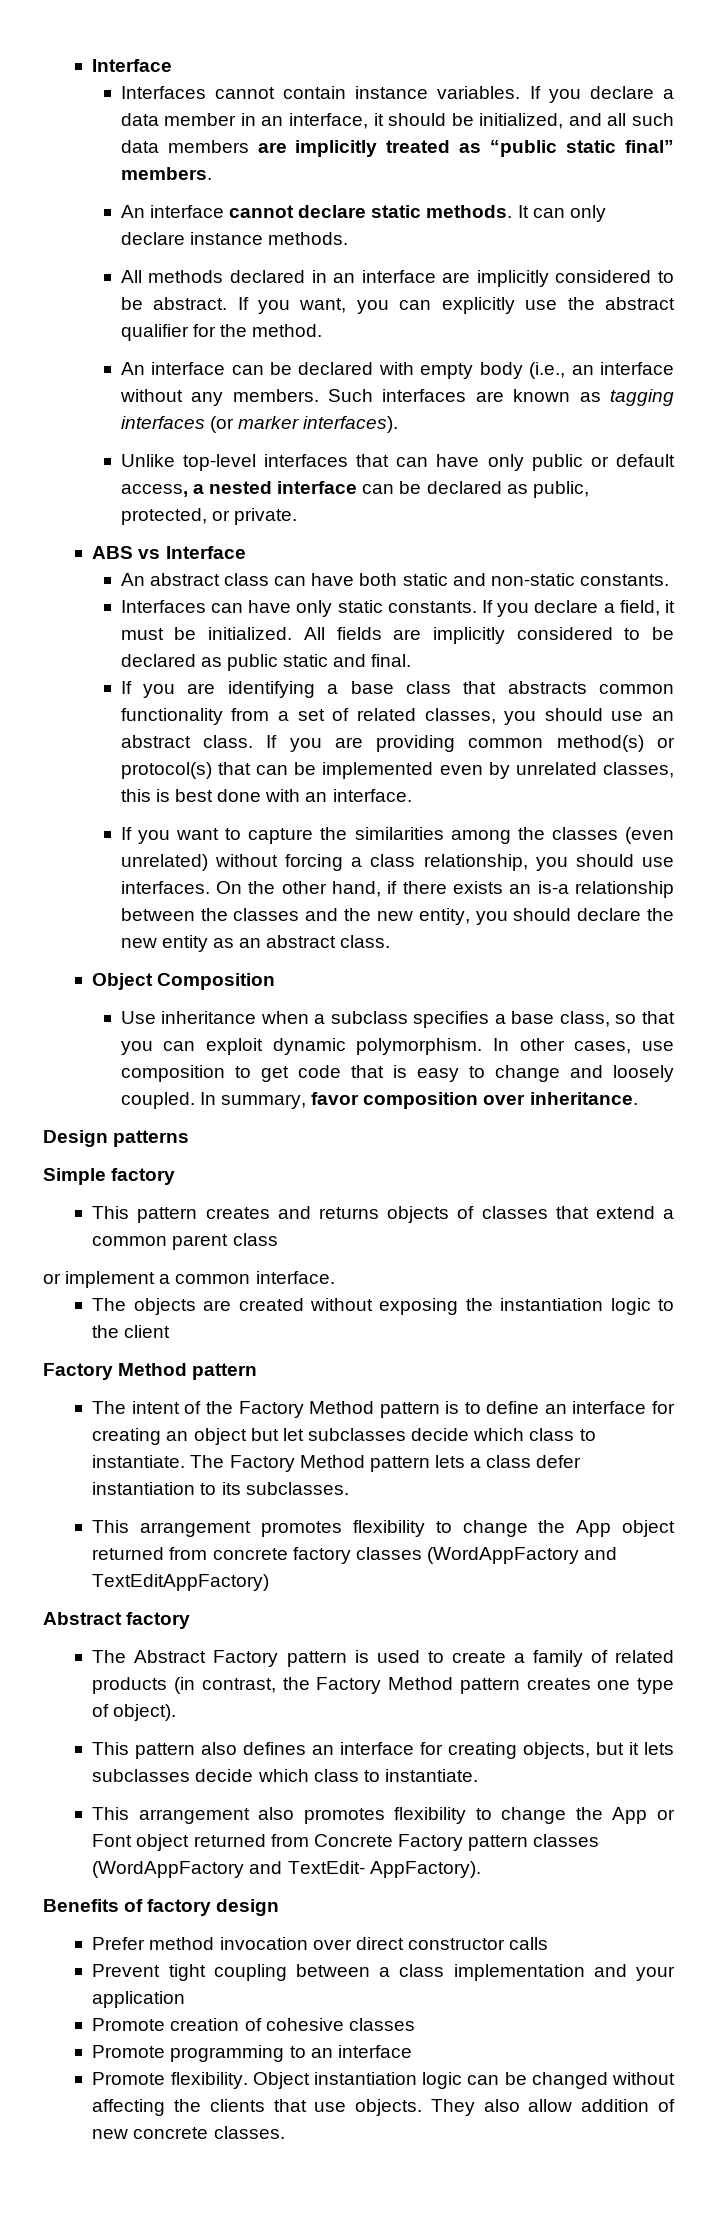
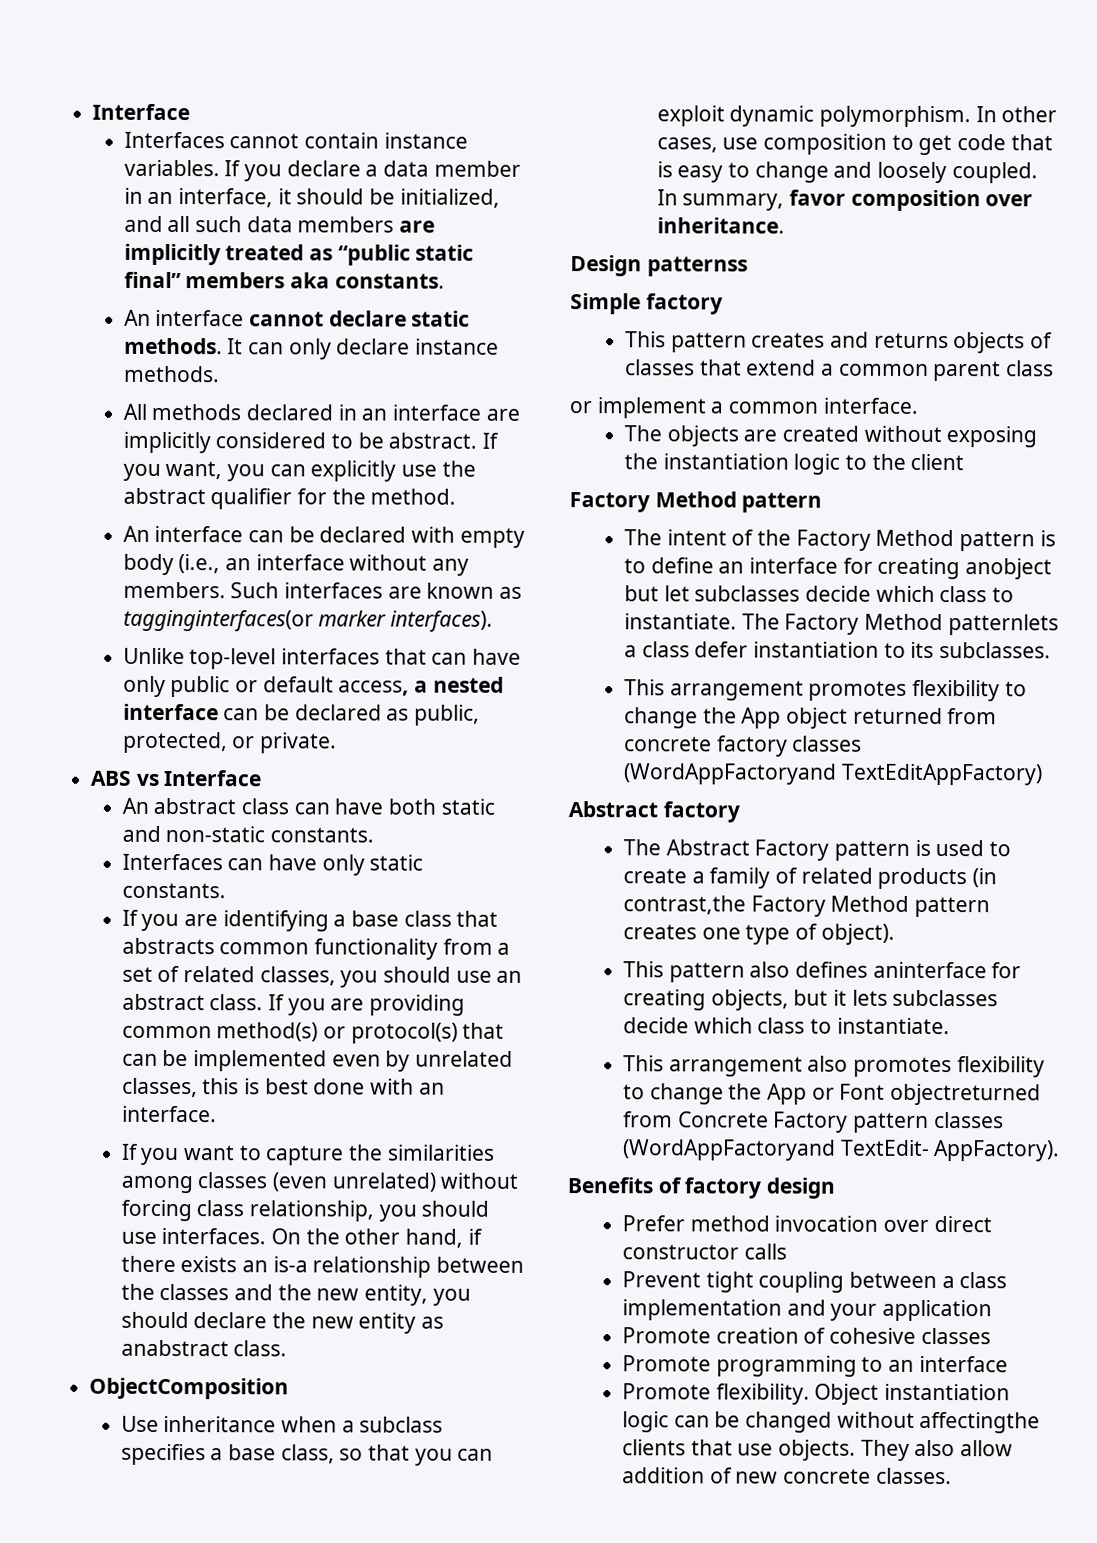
[120,167,212,180] members. -> [185,272,445,289] members aka constants.
[610,389,675,406] [120,416,234,433] tagging interfaces (or -> [122,609,314,632] tagginginterfaces(or
[481,600,675,617] [120,627,674,644] [120,654,412,671] If you declare a field, it must be initialized. All fields are implicitly considered to be declared as public static and final. -> (226, 890) none
[517,827,545,840] the -> (193, 1184) none
[351,857,363,867] a -> (192, 1210) none
[239,935,337,948] an abstract -> [120,1339,229,1357] anabstract
[92,973,276,990] Object Composition -> [88,1377,289,1400] ObjectComposition
[113,1130,190,1147] patterns -> [646,256,748,277] patternss
[166,1428,247,1445] an object -> [964,558,1052,580] anobject
[369,1455,465,1472] pattern lets -> [947,614,1059,636] patternlets
[426,1547,618,1564] (WordAppFactory and -> [622,763,837,785] (WordAppFactoryand
[201,1677,310,1693] contrast, the -> [622,895,746,915] contrast,the
[312,1742,415,1755] an interface -> [872,961,987,979] aninterface
[136,1834,266,1851] object returned -> [889,1083,1041,1106] objectreturned
[92,1861,283,1878] (WordAppFactory and -> [621,1139,836,1161] (WordAppFactoryand
[92,2099,202,2116] affecting the -> [919,1411,1041,1434] affectingthe

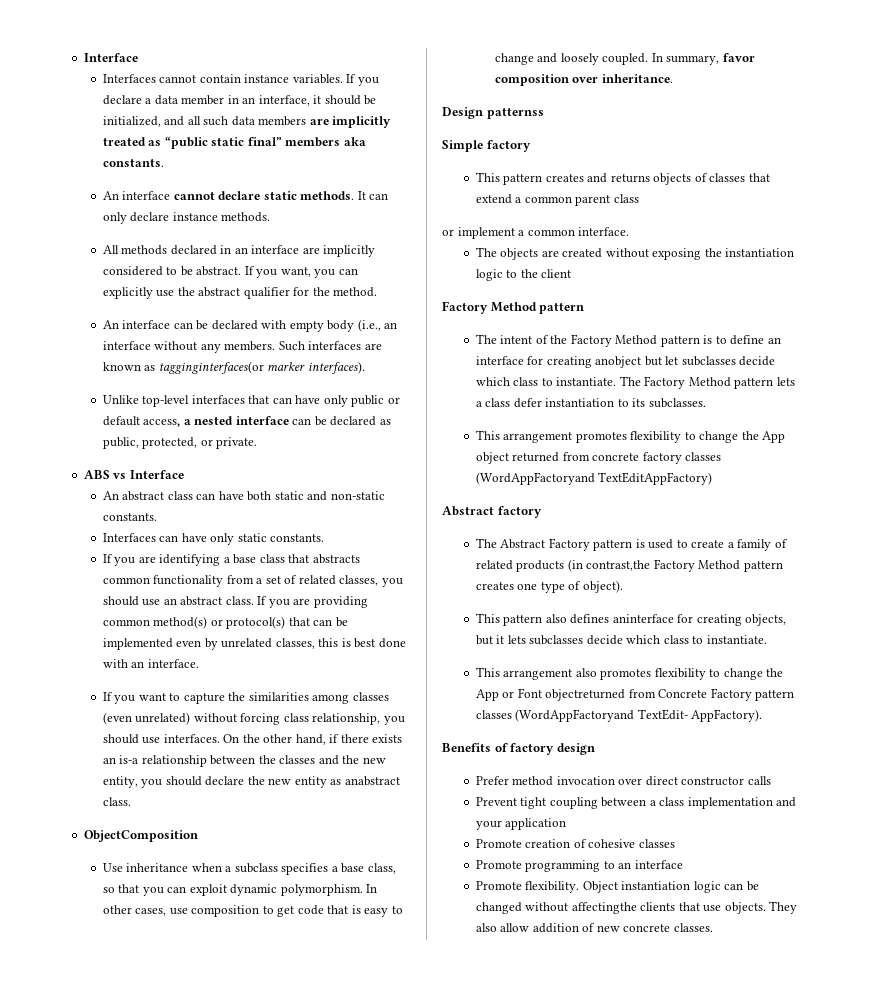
[947,614,1059,636] patternlets -> [734,377,795,389] pattern lets

